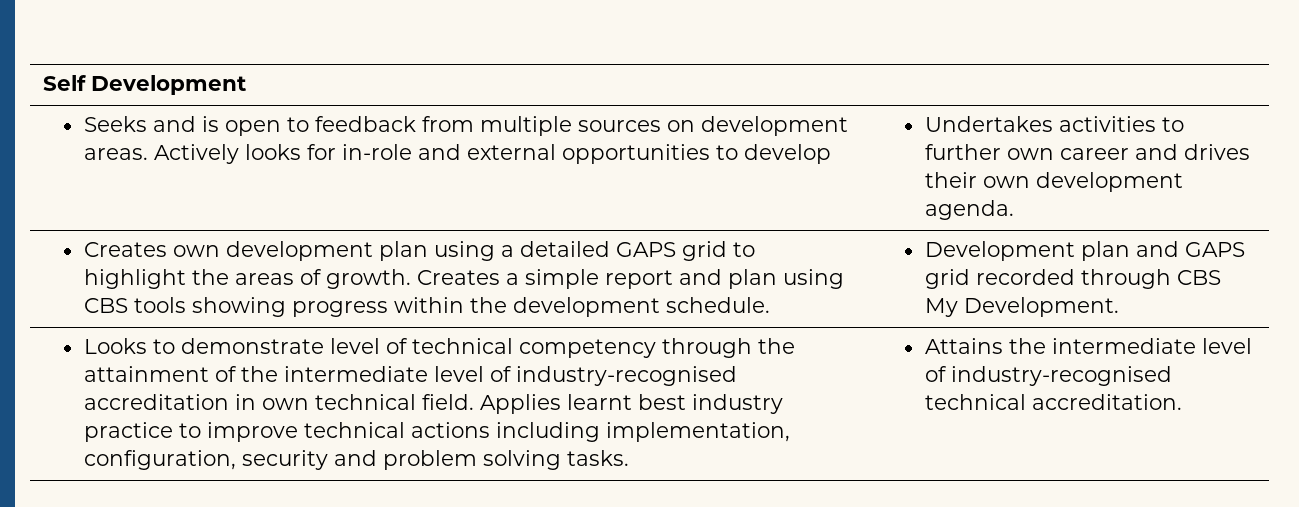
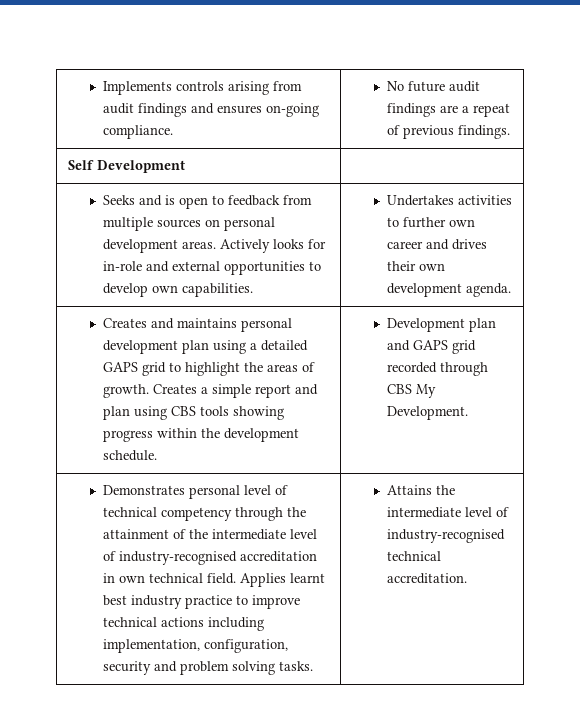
(43, 83) none -> [102,81,302,95] [102,103,319,117] [102,125,173,139] [386,81,480,92] [386,103,510,117] [386,125,510,139] Implements controls arising from audit findings and ensures on-going compliance. | No future audit findings are a repeat of previous findings. //
(695, 126) none -> [223,217,275,231] personal
(831, 154) none -> [151,283,253,297] own capabilities.
[172,245,220,257] own -> [150,318,292,332] and maintains personal
[83,338,324,354] Looks to demonstrate -> [102,485,240,499] Demonstrates personal

